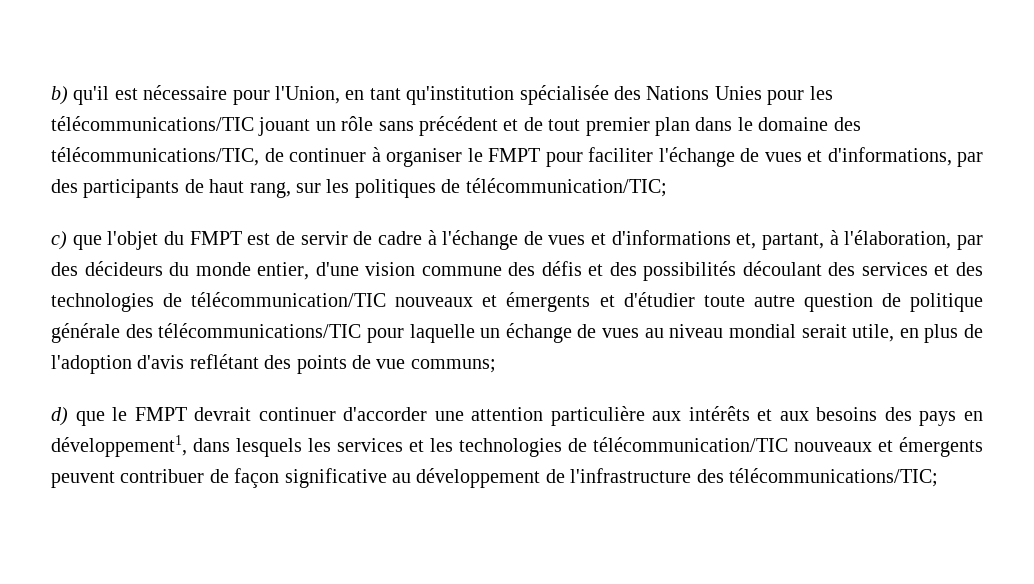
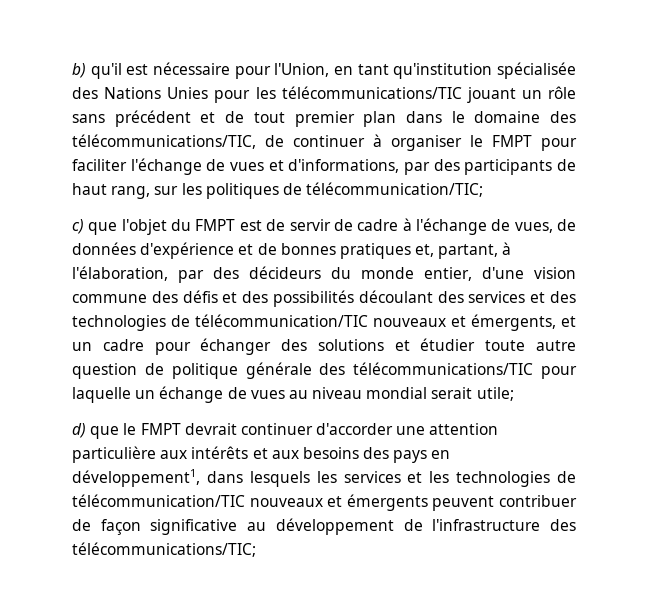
[548,230,731,245] vues et d'informations -> [514,219,576,233] [72,242,411,259] vues, de données d'expérience et de bonnes pratiques
[506,292,695,312] émergents et d'étudier -> [471,314,576,331] [72,338,476,355] émergents, et un cadre pour échanger des solutions et étudier
[852,324,983,343] [51,354,496,374] utile, en plus de l'adoption d'avis reflétant des points de vue communs; -> [476,387,514,401] utile;

